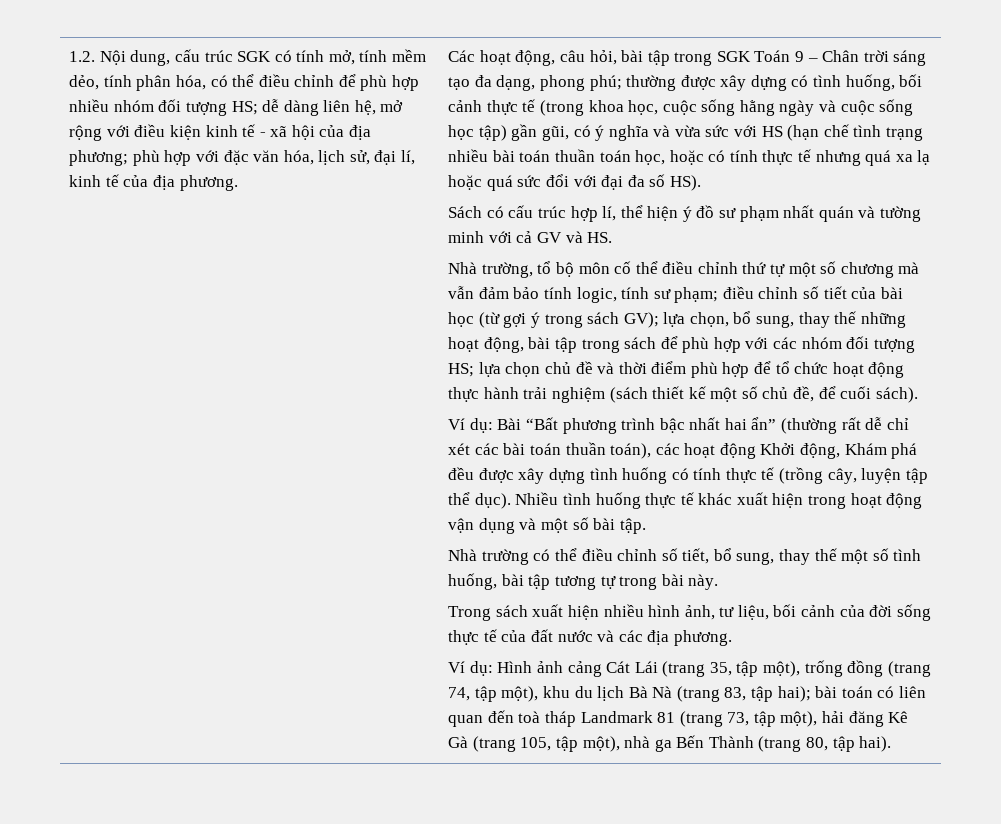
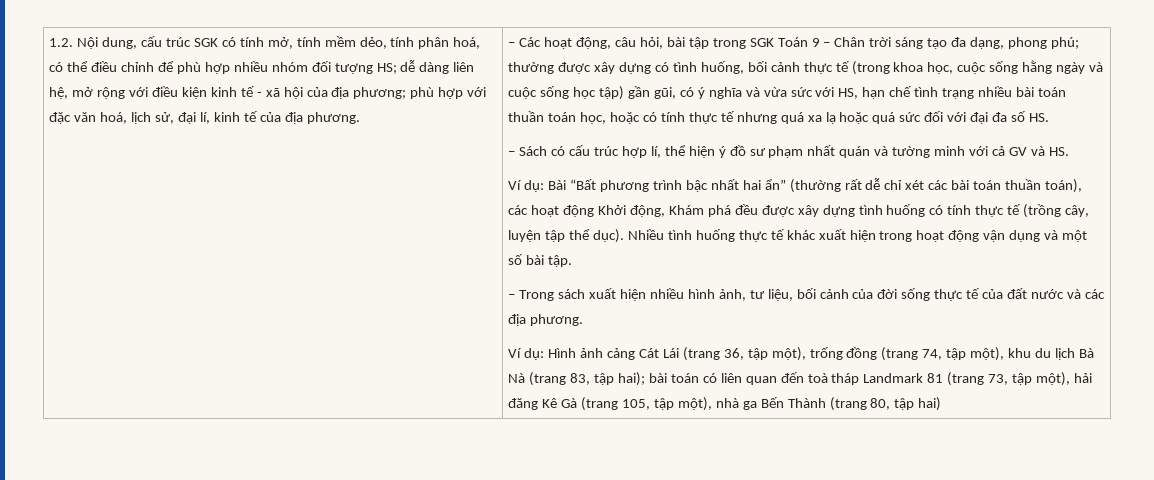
[175,75,206,90] hóa, -> [453,37,481,49] hoá,
[283,150,314,165] hóa, -> [100,112,128,124] hoá,
(238, 183) none -> [508,42,516,47] –
[761,125,820,141] HS (hạn -> [838,87,886,99] HS, hạn
[545,174,569,187] đổi -> [924,111,944,122] đối
[669,175,701,191] HS). // -> [1028,113,1049,122] [508,151,516,156] HS. // –
[448,261,920,278] [448,286,903,303] [448,311,906,328] [448,336,915,353] [448,361,905,378] [448,386,918,403] // Nhà trường, tổ bộ môn cố thể điều chỉnh thứ tự một số chương mà vẫn đảm bảo tính logic, tính sư phạm; điều chỉnh số tiết của bài học (từ gợi ý trong sách GV); lựa chọn, bổ sung, thay thế những hoạt động, bài tập trong sách để phù hợp với các nhóm đối tượng HS; lựa chọn chủ đề và thời điểm phù hợp để tổ chức hoạt động thực hành trải nghiệm (sách thiết kế một số chủ đề, để cuối sách). -> (1069, 151) none
[448,548,922,565] [448,573,719,590] Nhà trường có thể điều chỉnh số tiết, bổ sung, thay thế một số tình huống, bài tập tương tự trong bài này. // -> [508,294,516,299] –
[709,662,732,676] 35, -> [723,348,744,360] 36,
[859,736,892,752] hai). -> [918,397,942,411] hai)

